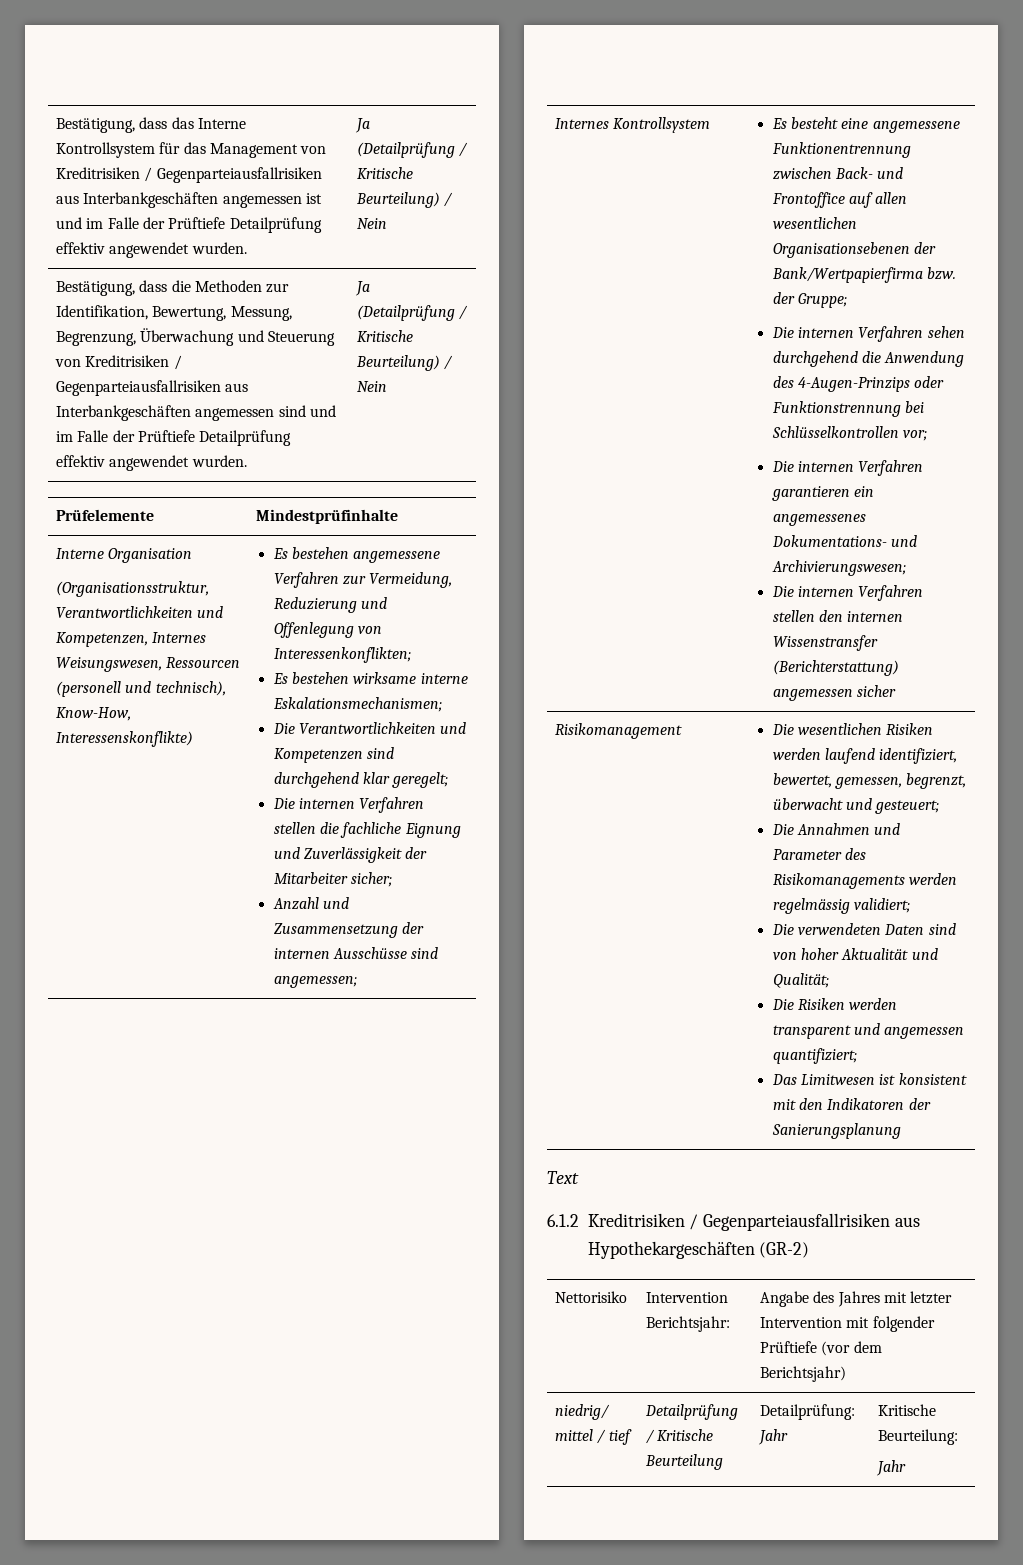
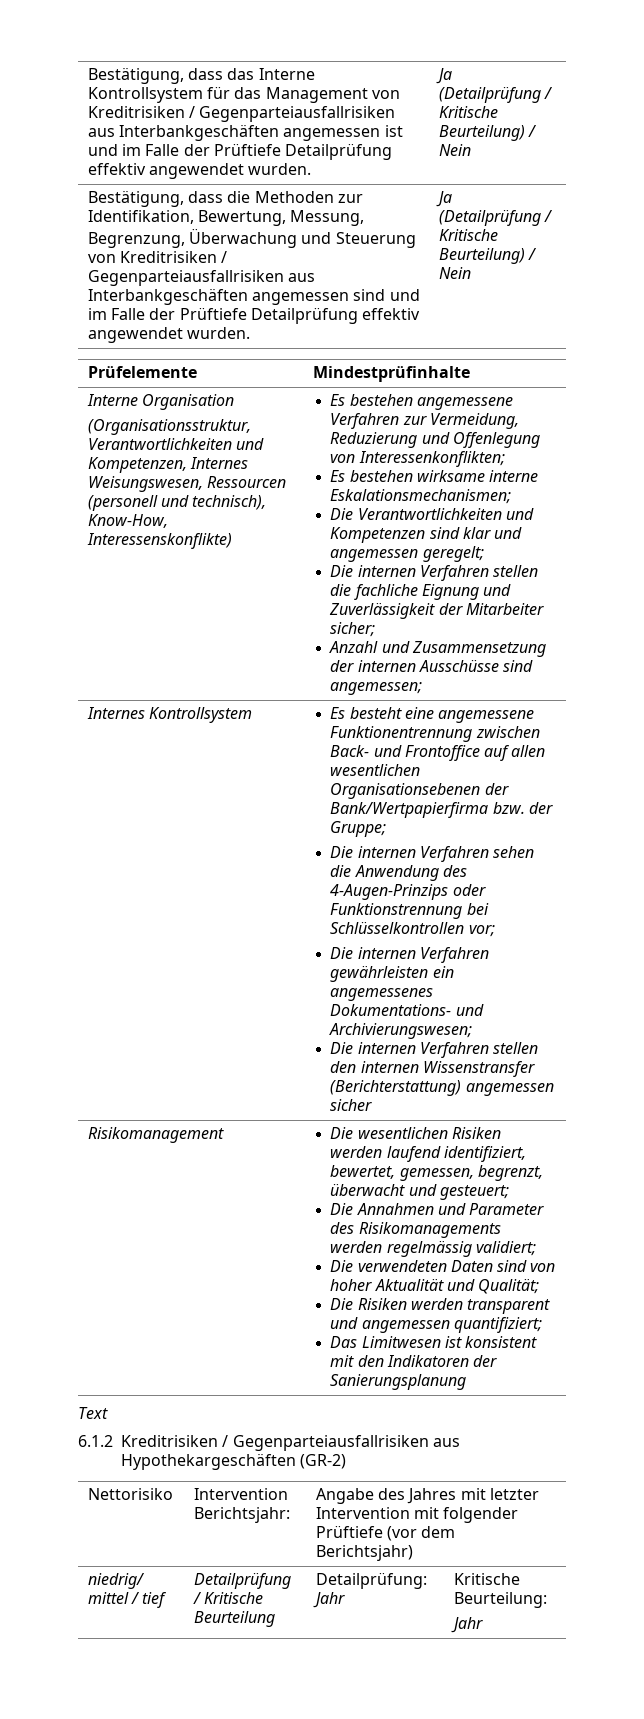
[273,772,390,788] durchgehend klar -> [462,527,523,539] [330,549,419,562] klar und angemessen
[772,351,858,367] durchgehend -> (535, 852) none
[771,486,850,501] garantieren -> [330,965,429,982] gewährleisten

